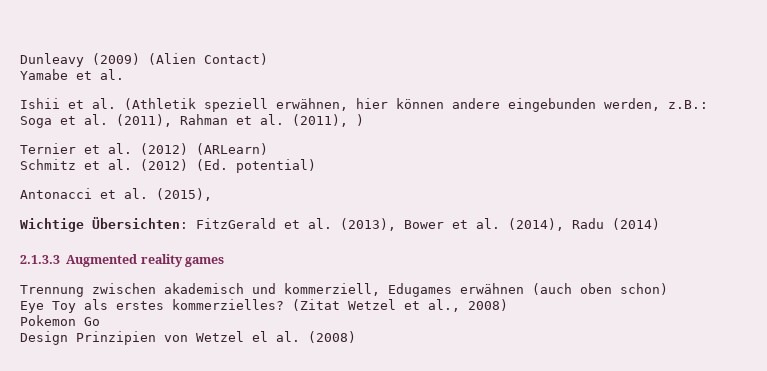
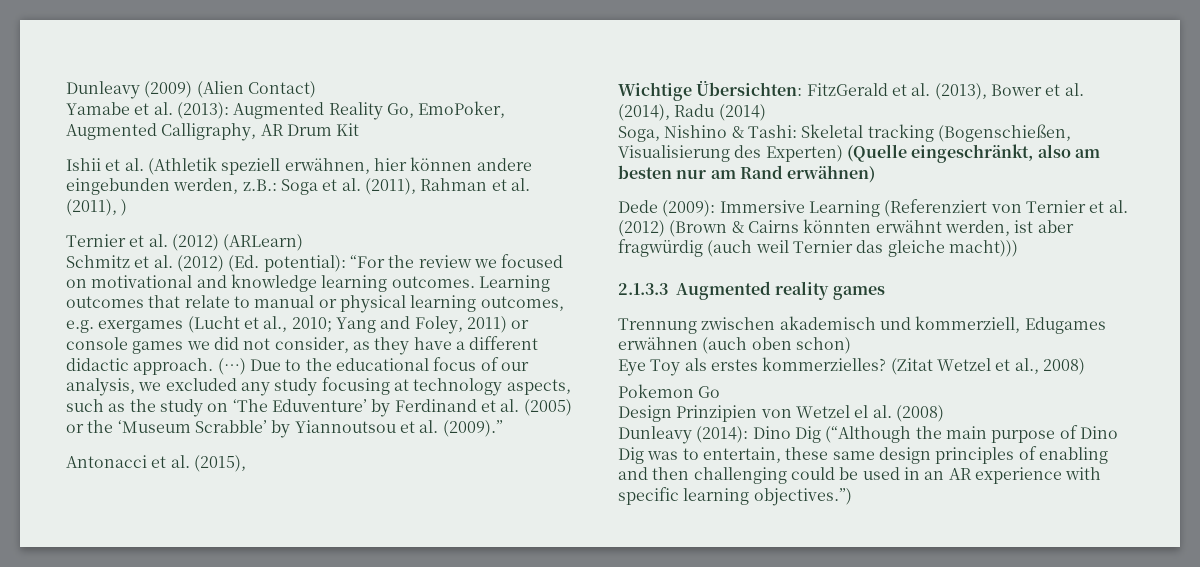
(124, 74) none -> [176,101,506,120] [66,123,360,141] (2013): Augmented Reality Go, EmoPoker, Augmented Calligraphy, AR Drum Kit
[236,159,316,173] potential) -> [263,254,564,272] [66,274,550,292] [66,295,564,313] [66,316,530,334] [66,336,539,355] [66,357,529,375] [66,377,571,396] [66,399,572,417] [66,420,503,438] potential): “For the review we focused on motivational and knowledge learning outcomes. Learning outcomes that relate to manual or physical learning outcomes, e.g. exergames (Lucht et al., 2010; Yang and Foley, 2011) or console games we did not consider, as they have a different didactic approach. (…) Due to the educational focus of our analysis, we excluded any study focusing at technology aspects, such as the study on ‘The Eduventure’ by Ferdinand et al. (2005) or the ‘Museum Scrabble’ by Yiannoutsou et al. (2009).”
(660, 224) none -> [618,124,1071,142] [618,144,1100,163] [618,165,876,183] [618,199,1128,217] [618,219,1074,237] [618,239,1018,257] // Soga, Nishino & Tashi: Skeletal tracking (Bogenschießen, Visualisierung des Experten) (Quelle eingeschränkt, also am besten nur am Rand erwähnen) // Dede (2009): Immersive Learning (Referenziert von Ternier et al. (2012) (Brown & Cairns könnten erwähnt werden, ist aber fragwürdig (auch weil Ternier das gleiche macht)))
(356, 337) none -> [618,425,1118,444] [618,446,1108,464] [618,467,1102,484] [618,487,852,506] // Dunleavy (2014): Dino Dig (“Although the main purpose of Dino Dig was to entertain, these same design principles of enabling and then challenging could be used in an AR experience with specific learning objectives.”)

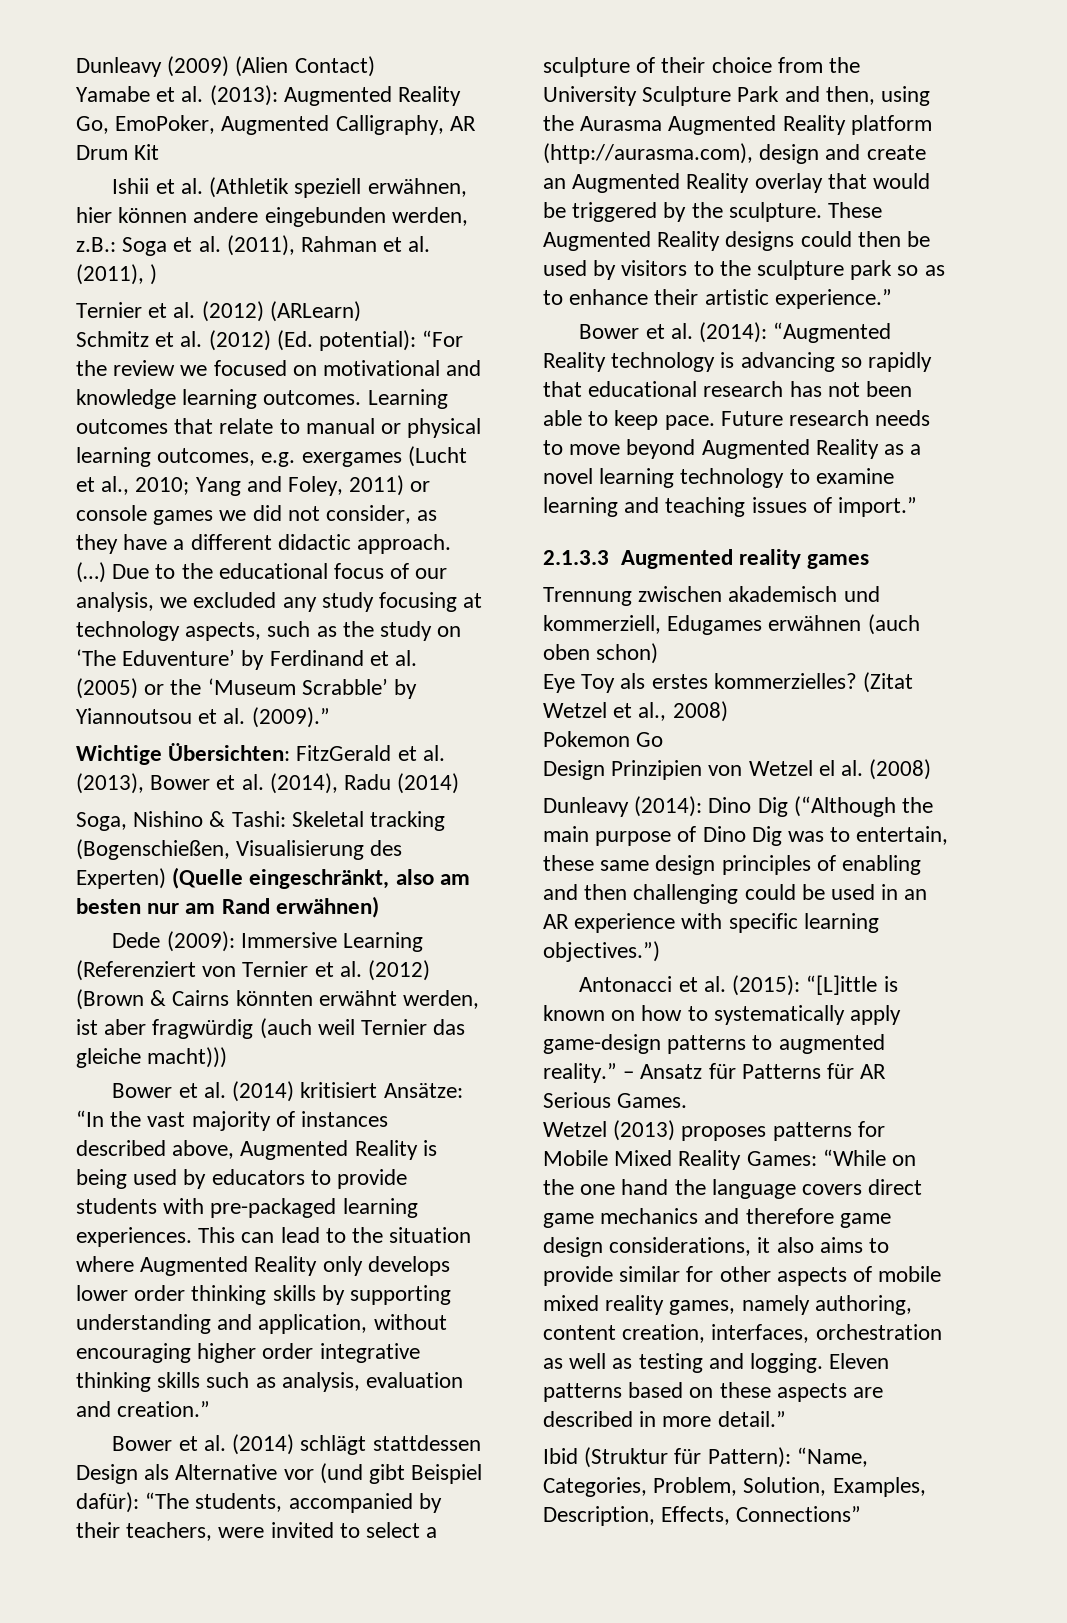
[66,455,246,472] // Antonacci et al. (2015), -> (330, 717) none
(1018, 248) none -> [112,1081,463,1102] [76,1110,389,1131] [76,1140,437,1160] [76,1169,408,1189] [76,1198,418,1218] [76,1227,472,1247] [76,1256,450,1276] [76,1285,452,1305] [76,1314,447,1334] [76,1343,420,1363] [76,1372,464,1392] [76,1401,211,1417] [112,1434,481,1455] [76,1463,483,1484] [76,1492,442,1513] [76,1522,438,1541] [543,57,861,77] [543,86,931,106] [543,115,932,135] [543,143,926,164] [543,173,931,193] [543,202,883,222] [543,231,931,251] [543,260,945,280] [543,289,892,309] [579,322,892,343] [543,352,933,372] [543,381,913,397] [543,410,931,430] [543,439,922,459] [543,468,894,488] [543,497,918,517] // Bower et al. (2014) kritisiert Ansätze: “In the vast majority of instances described above, Augmented Reality is being used by educators to provide students with pre-packaged learning experiences. This can lead to the situation where Augmented Reality only develops lower order thinking skills by supporting understanding and application, without encouraging higher order integrative thinking skills such as analysis, evaluation and creation.” // Bower et al. (2014) schlägt stattdessen Design als Alternative vor (und gibt Beispiel dafür): “The students, accompanied by their teachers, were invited to select a sculpture of their choice from the University Sculpture Park and then, using the Aurasma Augmented Reality platform (http://aurasma.com), design and create an Augmented Reality overlay that would be triggered by the sculpture. These Augmented Reality designs could then be used by visitors to the sculpture park so as to enhance their artistic experience.” // Bower et al. (2014): “Augmented Reality technology is advancing so rapidly that educational research has not been able to keep pace. Future research needs to move beyond Augmented Reality as a novel learning technology to examine learning and teaching issues of import.”
(852, 497) none -> [579,975,898,996] [543,1005,902,1025] [543,1034,885,1054] [543,1063,887,1083] [543,1092,688,1108] [543,1120,885,1141] [543,1149,917,1170] [543,1179,923,1199] [543,1208,891,1228] [543,1237,890,1257] [543,1266,942,1286] [543,1295,912,1315] [543,1324,942,1343] [543,1353,890,1373] [543,1382,884,1402] [543,1411,786,1427] [543,1447,868,1468] [543,1477,926,1497] [543,1506,862,1526] // Antonacci et al. (2015): “[L]ittle is known on how to systematically apply game-design patterns to augmented reality.” – Ansatz für Patterns für AR Serious Games. // Wetzel (2013) proposes patterns for Mobile Mixed Reality Games: “While on the one hand the language covers direct game mechanics and therefore game design considerations, it also aims to provide similar for other aspects of mobile mixed reality games, namely authoring, content creation, interfaces, orchestration as well as testing and logging. Eleven patterns based on these aspects are described in more detail.” // Ibid (Struktur für Pattern): “Name, Categories, Problem, Solution, Examples, Description, Effects, Connections”

